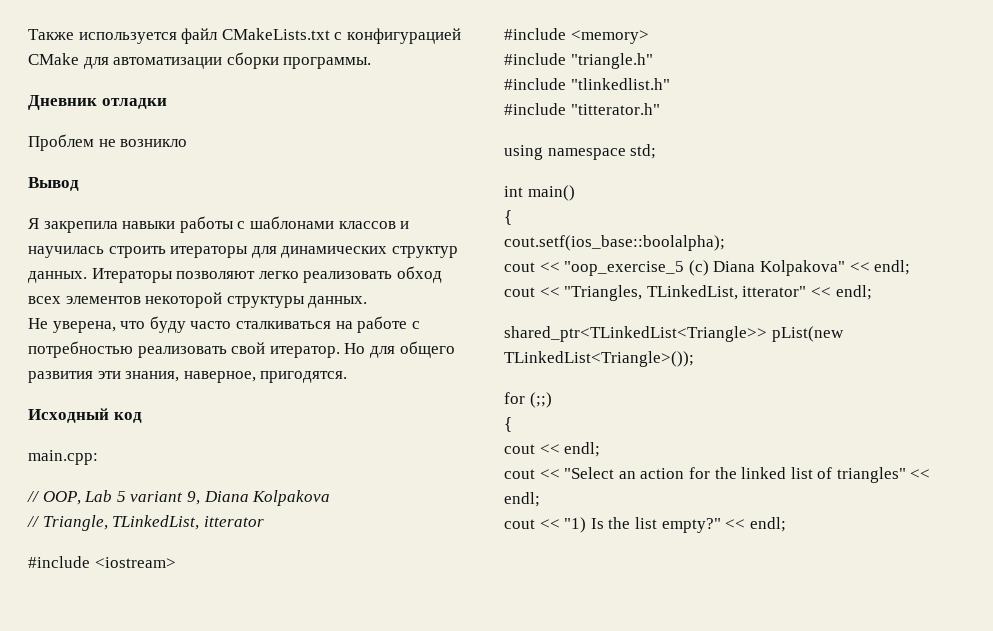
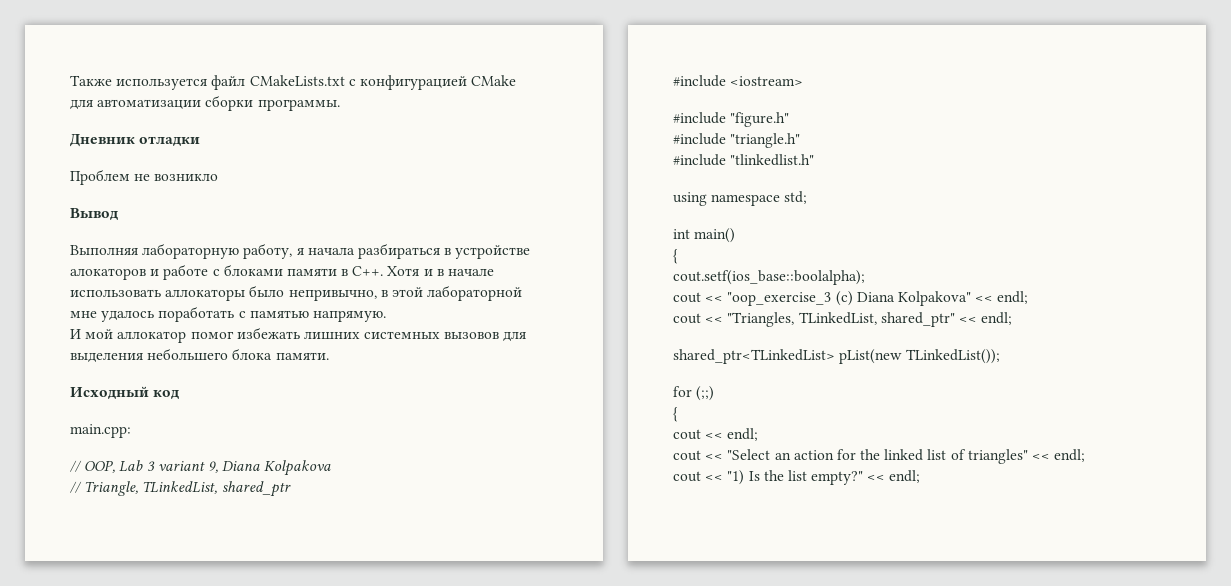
[28,216,410,233] [28,246,458,258] [28,266,442,283] [28,292,368,308] [28,316,420,333] [28,341,455,358] [28,371,348,383] Я закрепила навыки работы с шаблонами классов и научилась строить итераторы для динамических структур данных. Итераторы позволяют легко реализовать обход всех элементов некоторой структуры данных. // Не уверена, что буду часто сталкиваться на работе с потребностью реализовать свой итератор. Но для общего развития эти знания, наверное, пригодятся. -> [70,243,531,259] [70,264,495,280] [70,285,523,301] [70,306,386,322] [70,327,527,343] [70,348,329,363] Выполняя лабораторную работу, я начала разбираться в устройстве aлокаторов и работе с блоками памяти в C++. Хотя и в начале использовать аллокаторы было непривычно, в этой лабораторной мне удалось поработать с памятью напрямую. // И мой аллокатор помог избежать лишних системных вызовов для выделения небольшего блока памяти.
[116,491,126,502] 5 -> [146,461,155,471] 3
[203,516,264,527] itterator -> [221,481,291,497] shared_ptr
[570,30,649,44] <memory> -> [730,112,790,127] "figure.h"
[504,103,660,115] // #include "titterator.h" -> (815, 160) none
[564,261,685,276] "oop_exercise_5 -> [727,292,832,306] "oop_exercise_3
[742,285,872,300] [504,326,844,342] [504,351,694,367] itterator" << endl; // shared_ptr<TLinkedList<Triangle>> pList(new TLinkedList<Triangle>()); -> [880,312,1013,327] [673,349,1001,364] shared_ptr" << endl; // shared_ptr<TLinkedList> pList(new TLinkedList());

